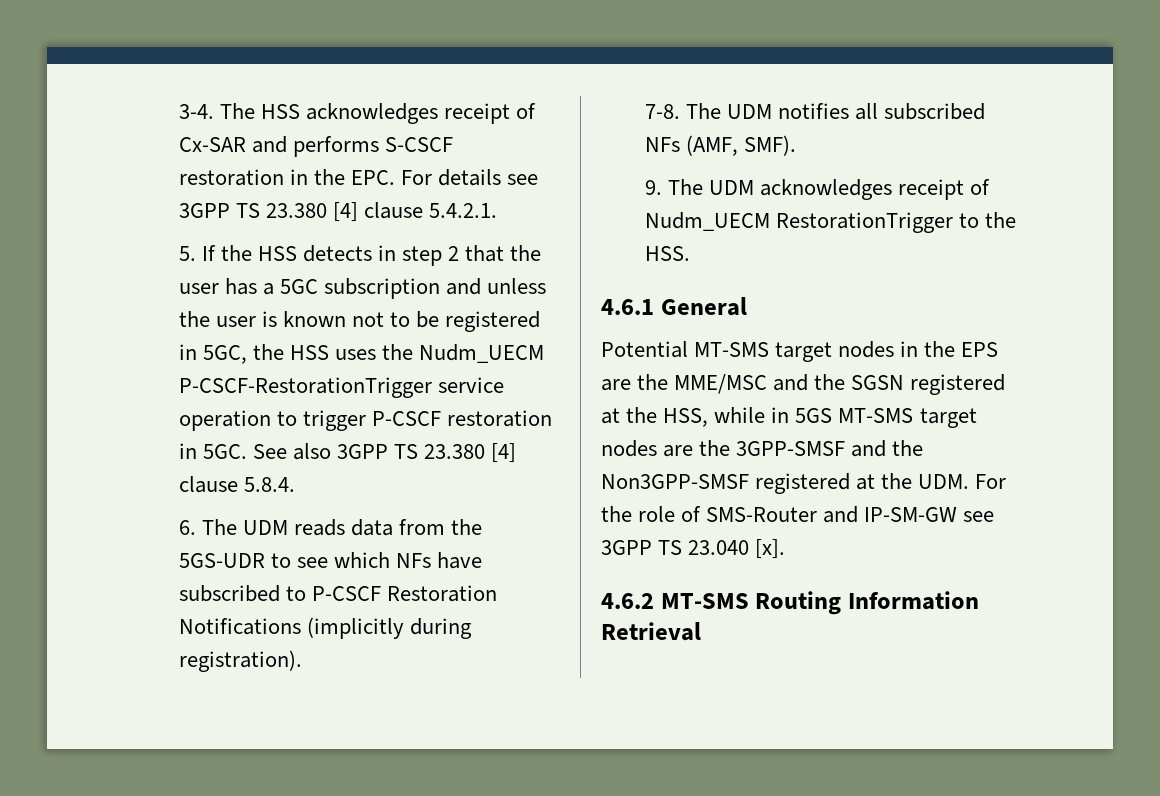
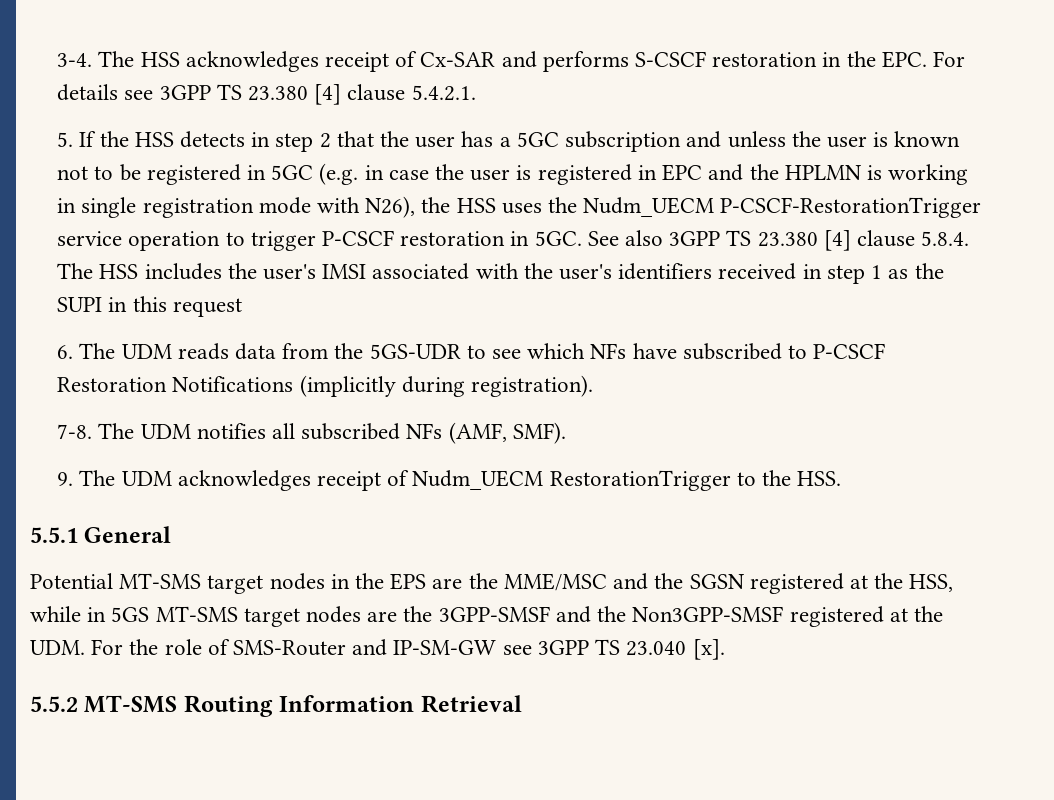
[202,345,247,364] 5GC, -> [271,163,969,185] [57,196,416,218] 5GC (e.g. in case the user is registered in EPC and the HPLMN is working in single registration mode with N26),
(295, 484) none -> [57,263,944,284] [57,296,242,317] The HSS includes the user's IMSI associated with the user's identifiers received in step 1 as the SUPI in this request
[601,299,654,315] 4.6.1 -> [30,527,78,543] 5.5.1
[601,593,654,609] 4.6.2 -> [30,696,78,712] 5.5.2

